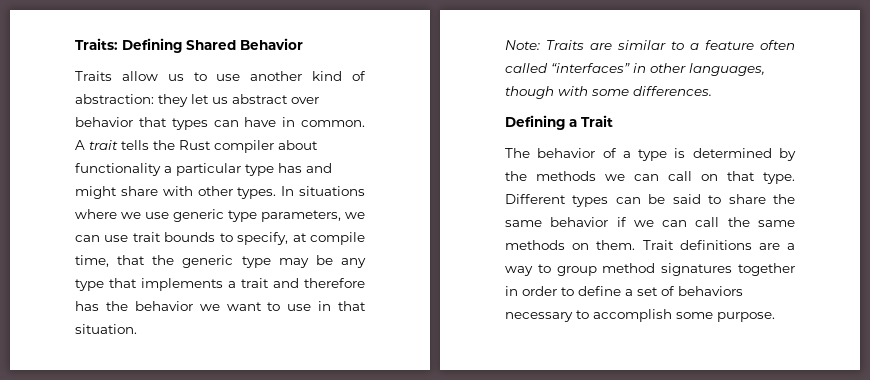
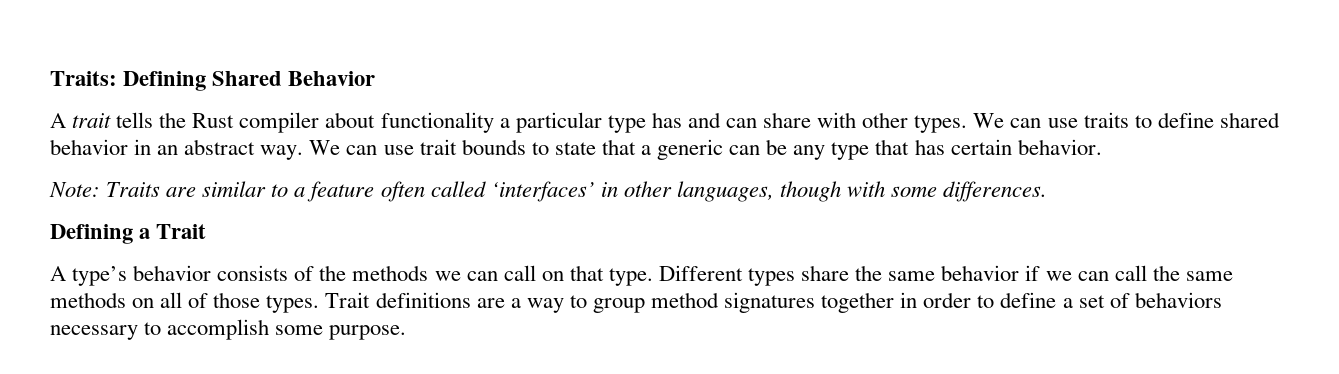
[75,71,366,81] [75,94,319,107] [75,117,366,130] Traits allow us to use another kind of abstraction: they let us abstract over behavior that types can have in common. -> (376, 78) none
[75,186,117,199] might -> [725,118,757,128] can
[281,186,365,196] [75,209,365,222] In situations where we use generic type parameters, we -> [973,112,1280,128] [50,139,341,160] We can use traits to define shared behavior in an abstract way. We
[237,232,365,245] [75,255,366,268] [75,278,365,291] [75,301,366,311] [75,324,137,334] specify, at compile time, that the generic type may be any type that implements a trait and therefore has the behavior we want to use in that situation. -> [554,139,1102,160] state that a generic can be any type that has certain behavior.
[551,63,630,73] “interfaces” -> [490,181,595,202] ‘interfaces’
[505,148,796,161] The behavior of a type is determined by -> [50,265,315,286] A type’s behavior consists of
[615,194,722,204] can be said to -> (796, 277) none
[596,240,636,250] them. -> [160,292,320,313] all of those types.

